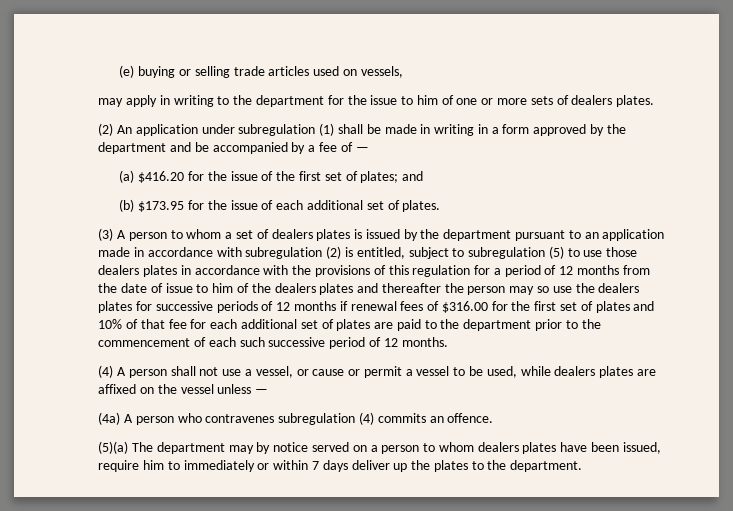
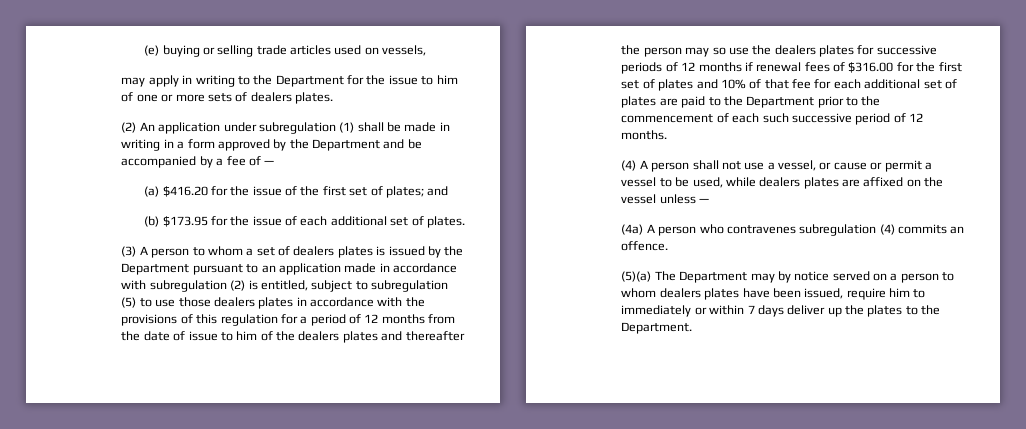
[255,95,324,107] department -> [275,75,344,87] Department
[98,142,167,154] department -> [312,139,381,151] Department
[443,229,512,241] department -> [121,263,190,275] Department
[463,319,532,331] department -> [746,96,815,108] Department
[156,442,225,454] department -> [679,271,748,283] Department
[510,460,583,472] department. -> [621,322,693,334] Department.

